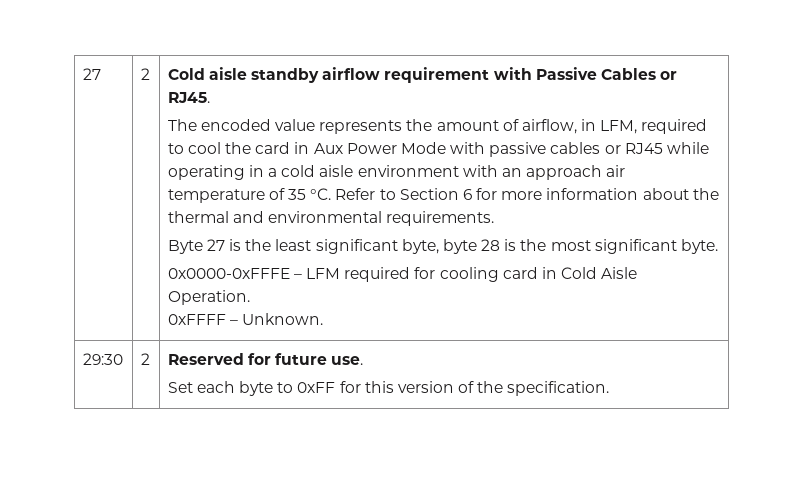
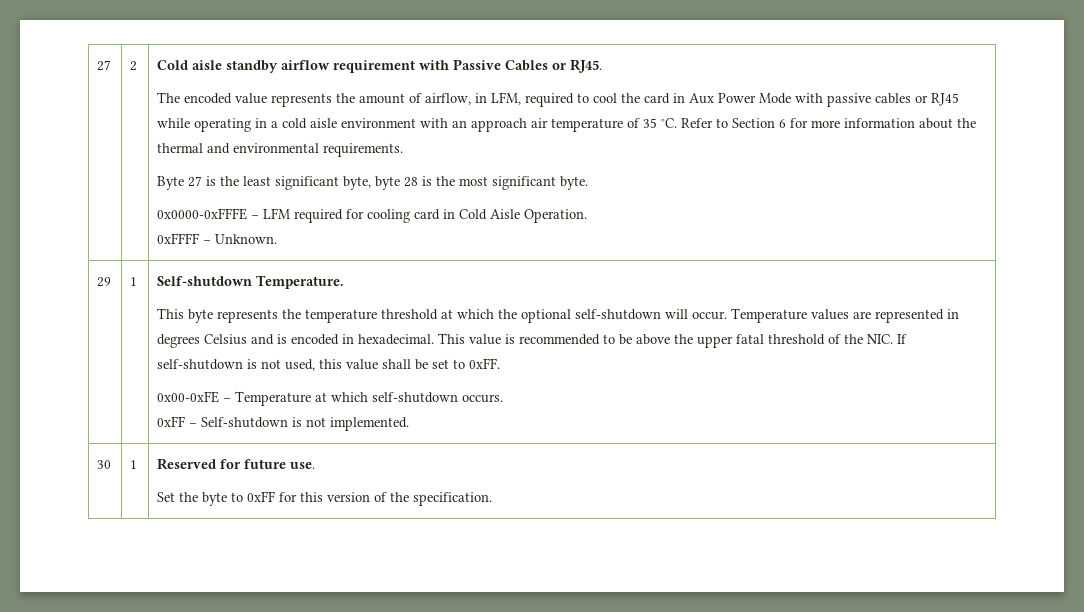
[82,353,123,365] [140,353,150,365] 29:30 | 2 -> [97,277,112,287] [130,277,138,286] [157,275,345,289] [157,308,960,323] [157,333,908,348] [157,358,501,371] [157,391,504,406] [157,416,410,431] [97,460,112,469] [130,460,138,469] 29 | 1 | Self-shutdown Temperature. // This byte represents the temperature threshold at which the optional self-shutdown will occur. Temperature values are represented in degrees Celsius and is encoded in hexadecimal. This value is recommended to be above the upper fatal threshold of the NIC. If self-shutdown is not used, this value shall be set to 0xFF. // 0x00-0xFE – Temperature at which self-shutdown occurs. // 0xFF – Self-shutdown is not implemented. // 30 | 1
[196,381,235,393] each -> [179,492,199,502] the

